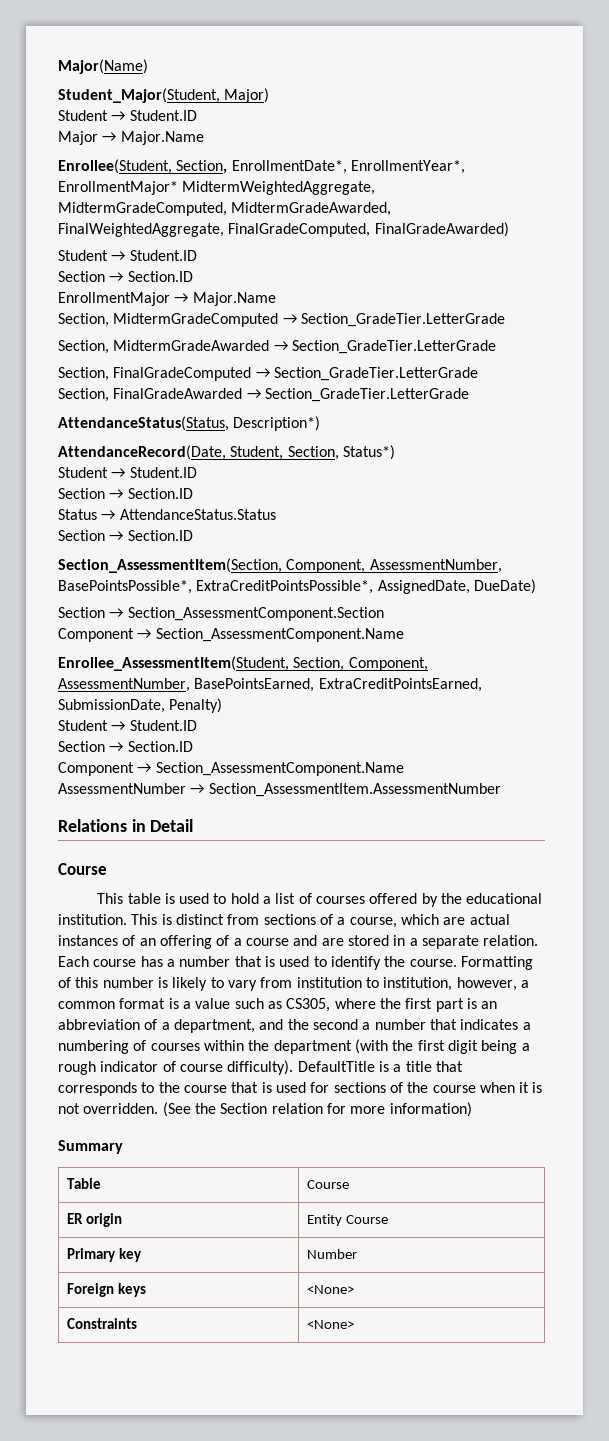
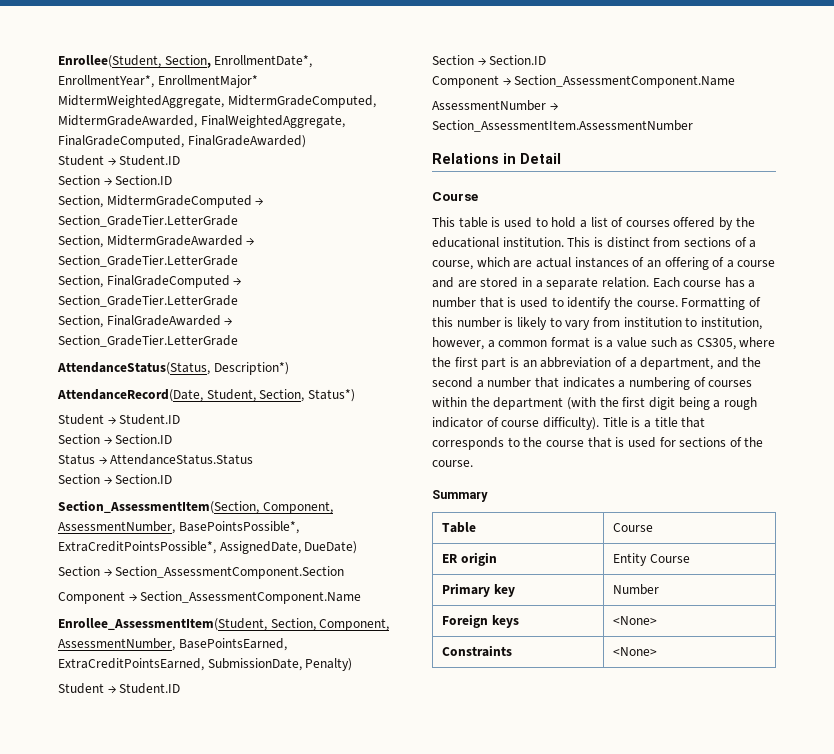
[58,59,148,74] [58,88,270,103] [58,110,197,121] [58,131,204,145] Major(Name) // Student_Major(Student, Major) // Student → Student.ID // Major → Major.Name // -> (58, 61) none
[58,292,276,306] // EnrollmentMajor → Major.Name -> (173, 180) none
[297,1061,375,1072] DefaultTitle -> [602,417,628,427] Title
[432,1082,543,1093] [58,1102,472,1117] course when it is not overridden. (See the Section relation for more information) -> [432,460,473,467] course.

